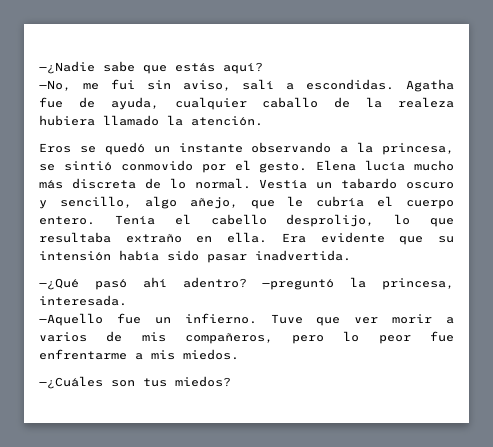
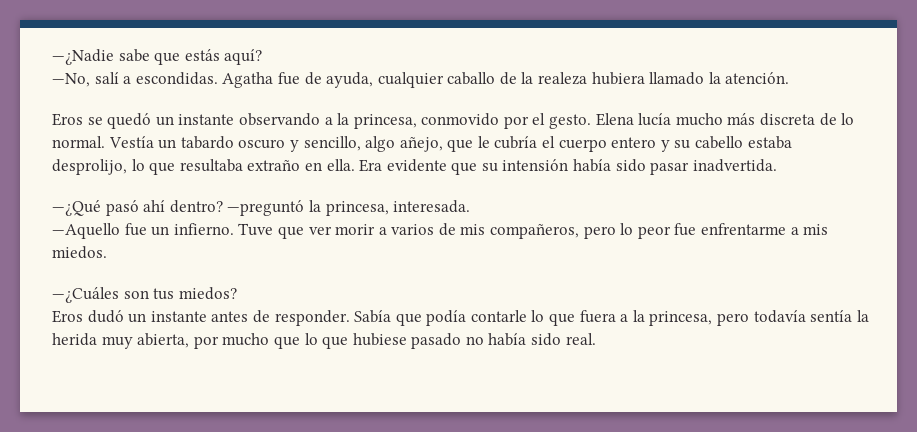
[82,79,231,91] me fui sin aviso, -> (90, 80) none
[39,161,112,171] se sintió -> (417, 121) none
[39,214,267,225] entero. Tenía el cabello -> [611,136,792,152] entero y su cabello estaba
[182,277,247,288] adentro? -> [169,200,223,213] dentro?
(231, 381) none -> [52,310,869,326] [52,333,596,349] // Eros dudó un instante antes de responder. Sabía que podía contarle lo que fuera a la princesa, pero todavía sentía la herida muy abierta, por mucho que lo que hubiese pasado no había sido real.

